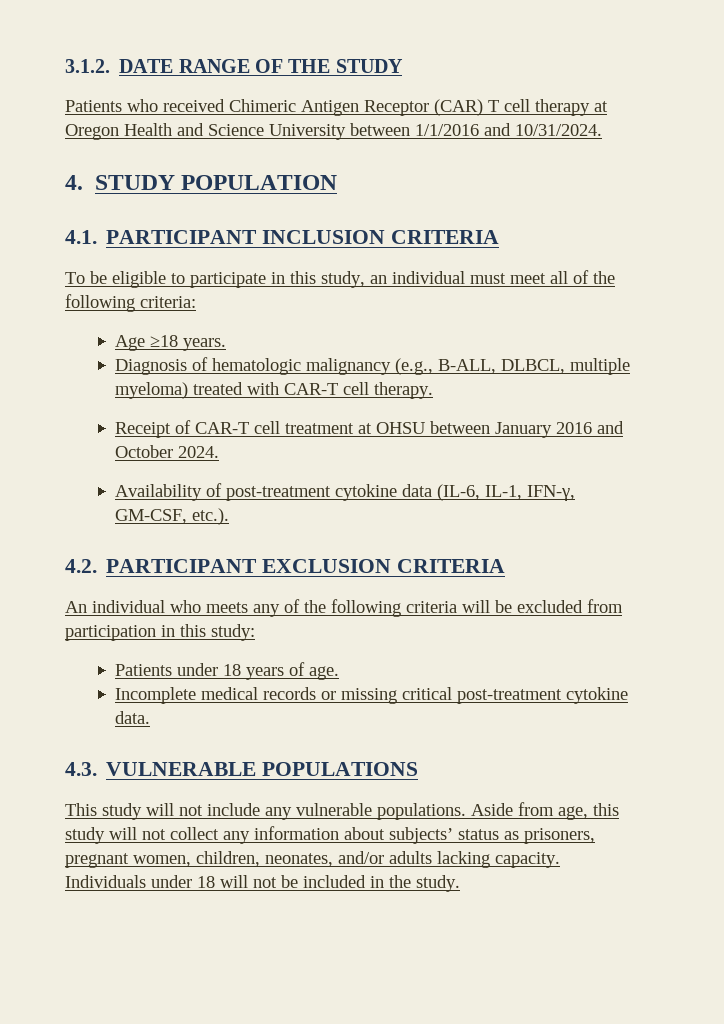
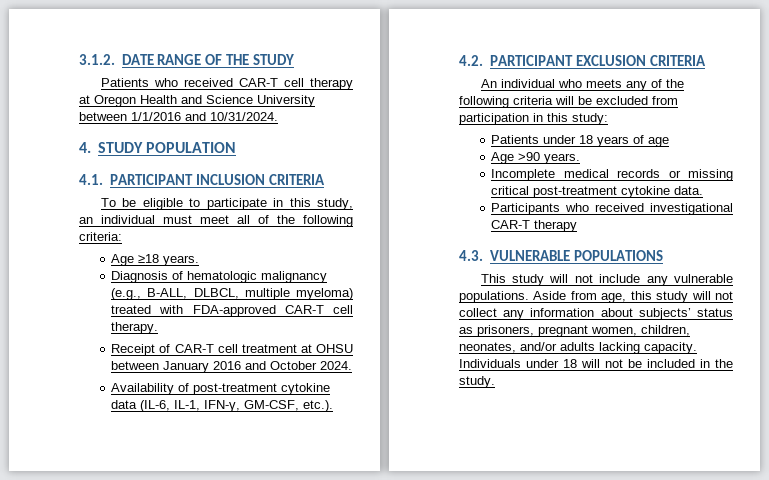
[229,99,499,116] Chimeric Antigen Receptor (CAR) T -> [238,78,278,87] CAR-T
(280, 388) none -> [192,305,276,317] FDA-approved
[309,666,340,680] age. -> [648,137,670,147] [491,152,581,164] age // Age >90 years.
(151, 717) none -> [491,203,733,215] [491,220,578,232] // Participants who received investigational CAR-T therapy

